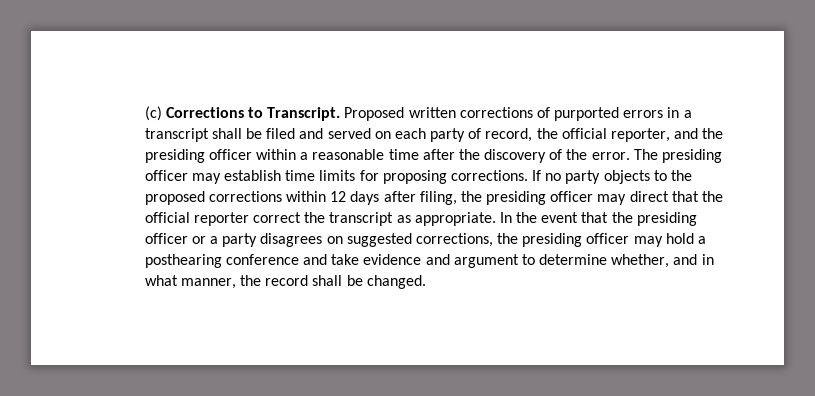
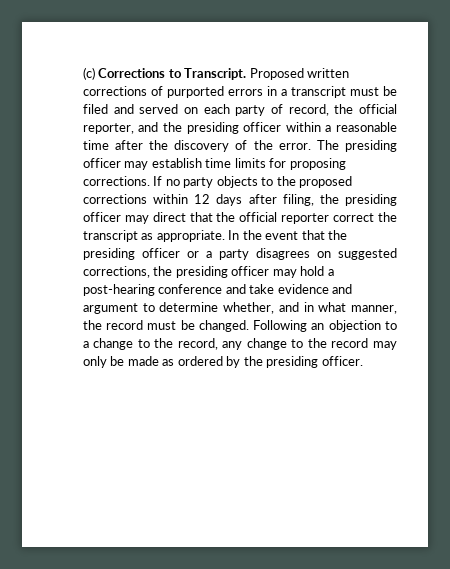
[211,128,242,139] shall -> [349,87,379,96] must
[144,254,222,268] posthearing -> [82,284,155,296] post-hearing
[312,275,343,286] shall -> [147,321,177,330] must
(426, 282) none -> [253,320,397,332] [82,338,398,350] [82,356,363,368] Following an objection to a change to the record, any change to the record may only be made as ordered by the presiding officer.

